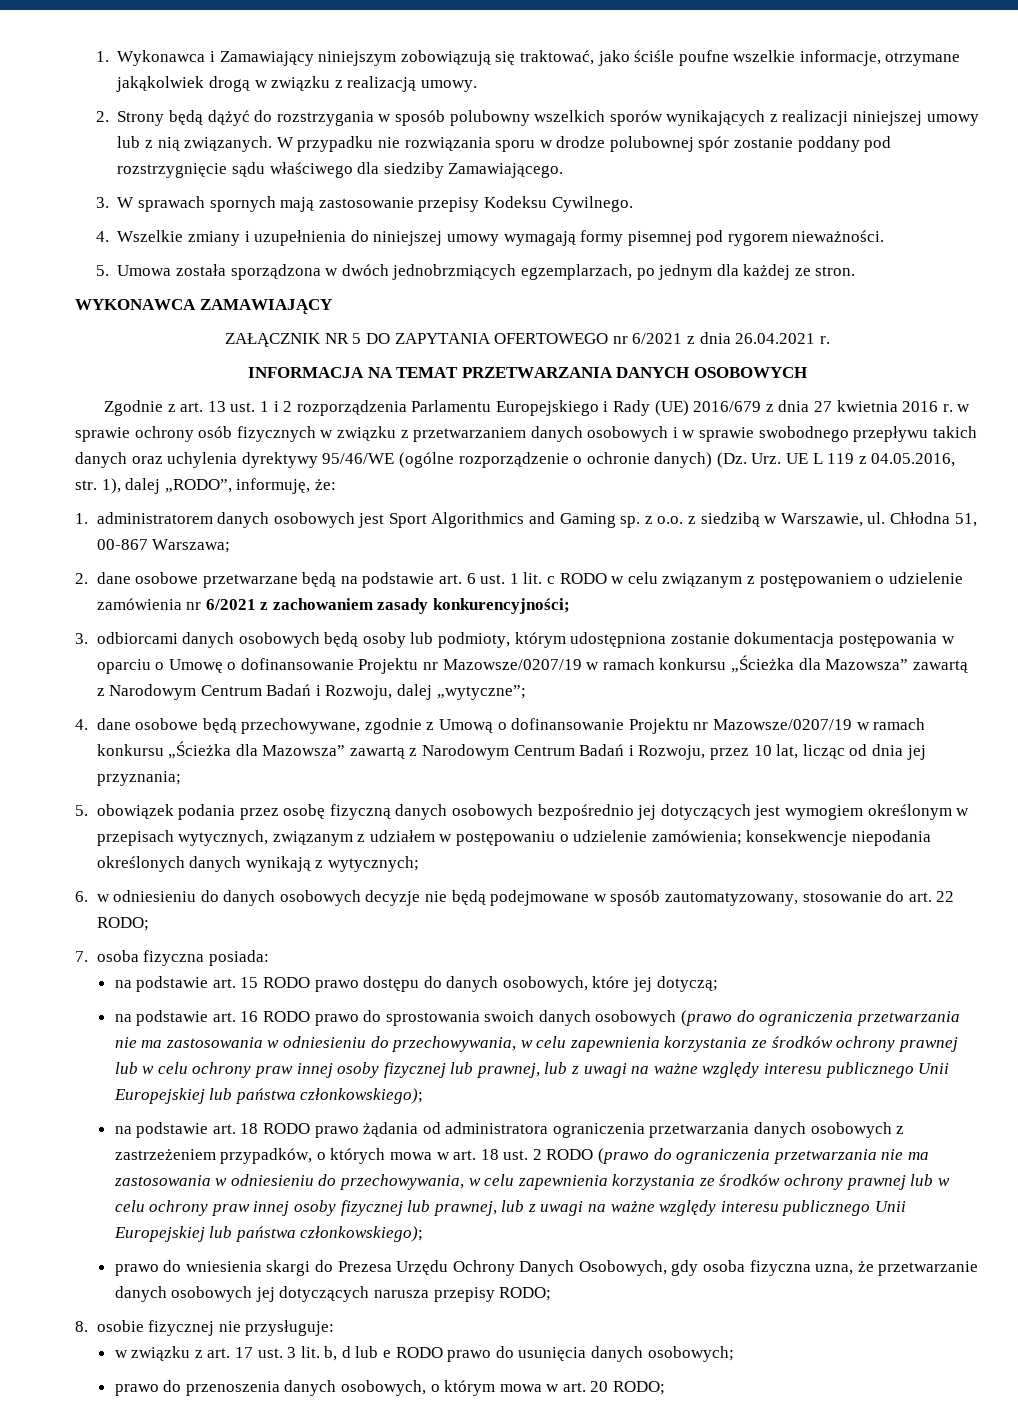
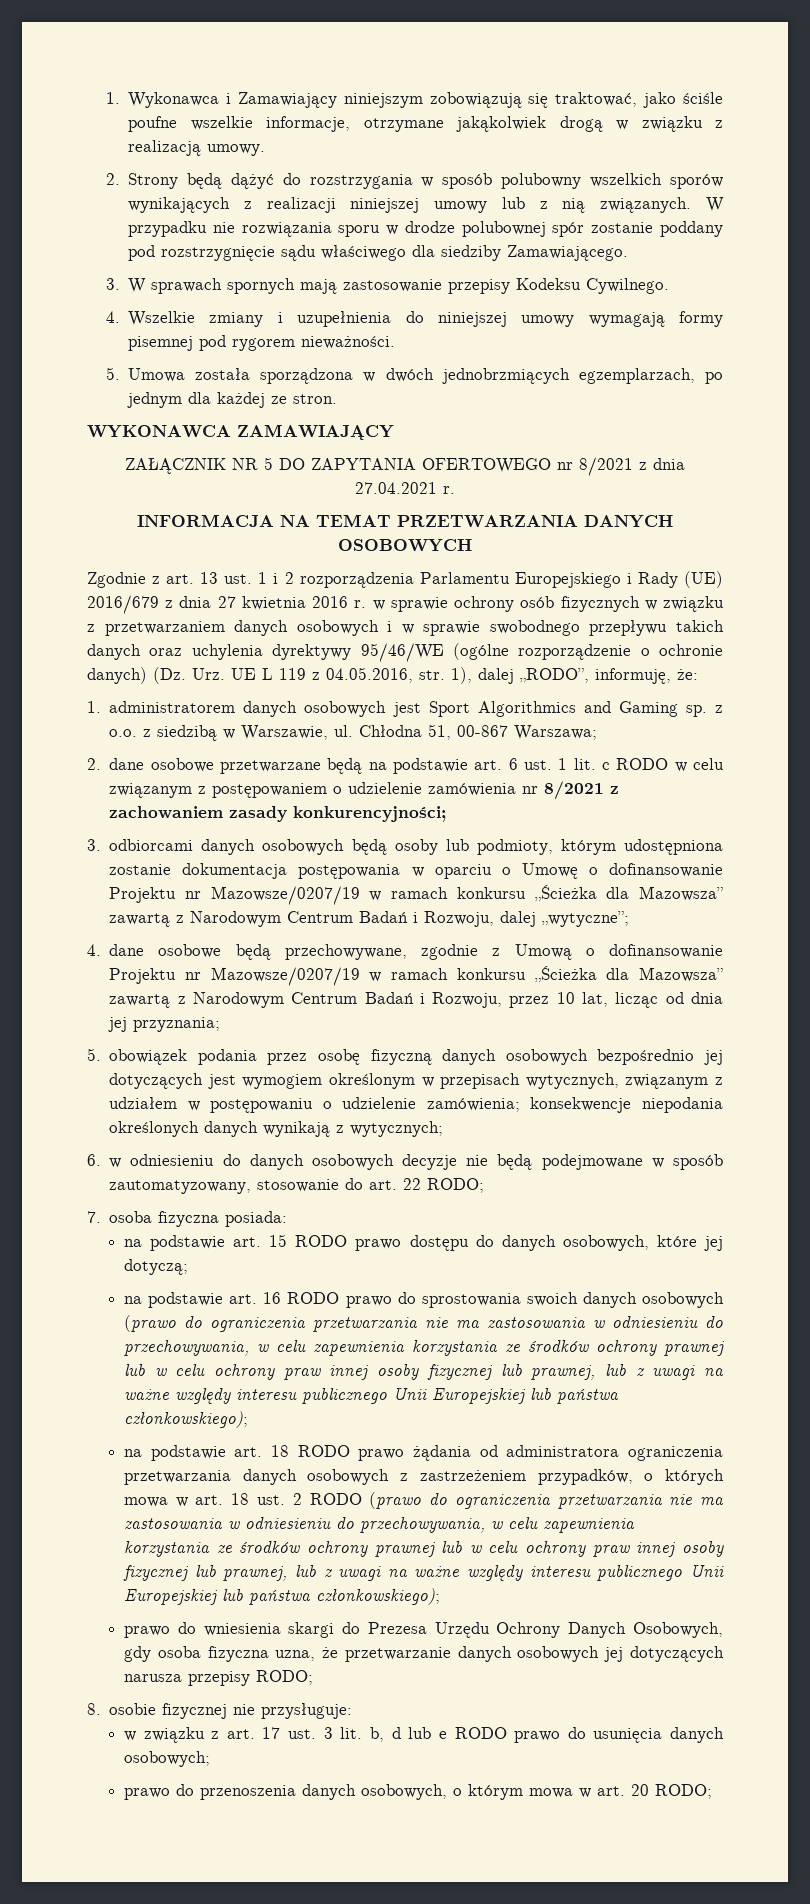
[632,332,816,344] 6/2021 z dnia 26.04.2021 -> [579,457,685,476] [355,482,437,494] 8/2021 z dnia 27.04.2021
[205,599,256,610] 6/2021 -> [544,781,605,800] 8/2021

